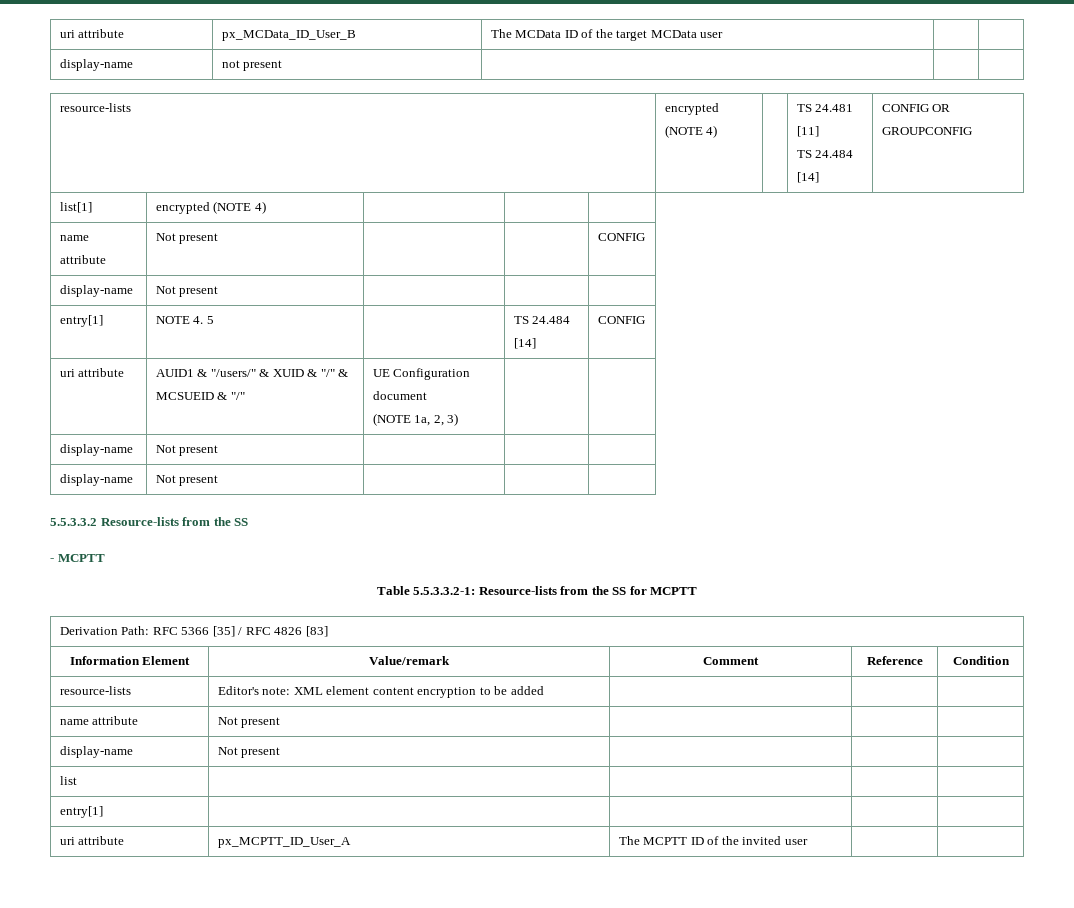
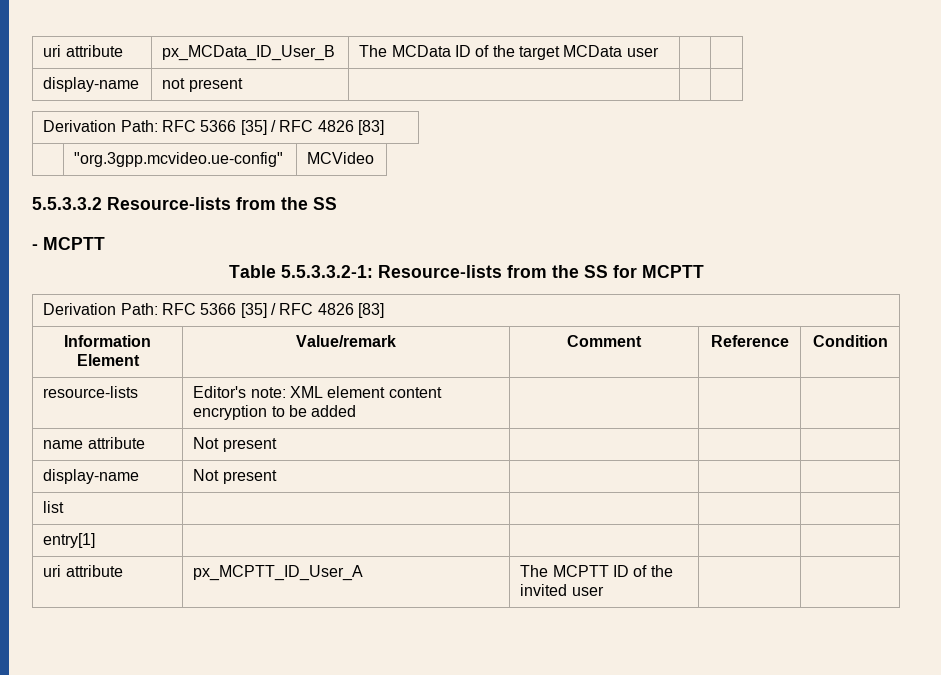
[59,103,131,112] [664,103,719,115] [664,125,718,138] [796,104,854,112] [796,126,819,137] [796,150,854,158] [796,172,819,183] [881,104,951,112] [881,127,972,135] [59,202,92,213] [155,201,266,214] [59,235,89,241] [59,255,106,264] [155,233,219,244] [597,233,645,241] [59,285,133,297] [155,286,219,297] [59,315,103,327] [155,316,214,324] [513,316,571,324] [513,338,536,349] [597,316,645,324] [59,368,125,377] [155,369,349,377] [155,392,245,400] [372,368,471,380] [372,391,427,400] [372,413,459,426] [59,444,133,456] [155,445,219,456] [59,474,133,486] [155,475,219,486] resource-lists | encrypted (NOTE 4) | | TS 24.481 [11] // TS 24.484 [14] | CONFIG OR GROUPCONFIG // list[1] | encrypted (NOTE 4) | | | // name attribute | Not present | | | CONFIG // display-name | Not present | | | // entry[1] | NOTE 4. 5 | | TS 24.484 [14] | CONFIG // uri attribute | AUID1 & "/users/" & XUID & "/" & MCSUEID & "/" | UE Configuration document // (NOTE 1a, 2, 3) | | // display-name | Not present | | | // display-name | Not present | | | -> [43,120,384,135] [74,152,284,167] [307,152,375,164] Derivation Path: RFC 5366 [35] / RFC 4826 [83] // | "org.3gpp.mcvideo.ue-config" | MCVideo

